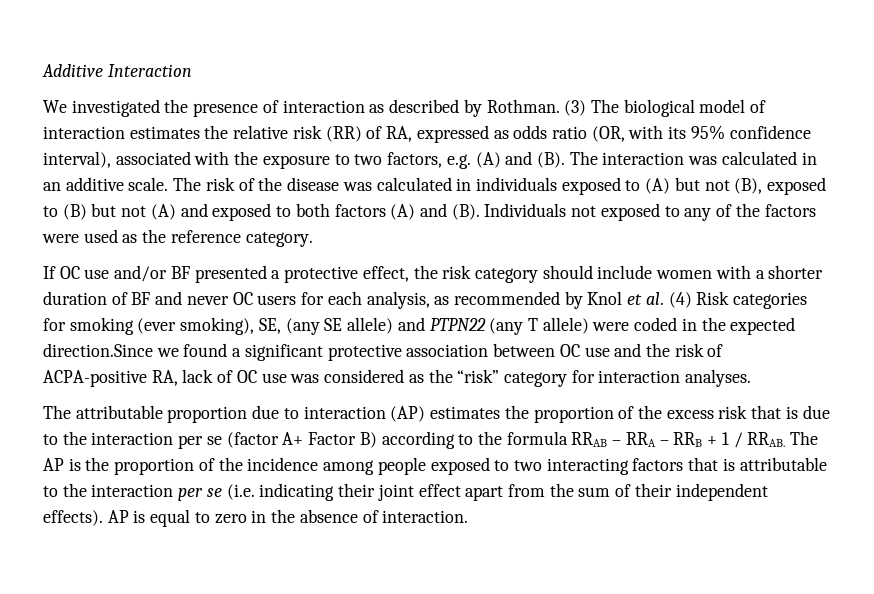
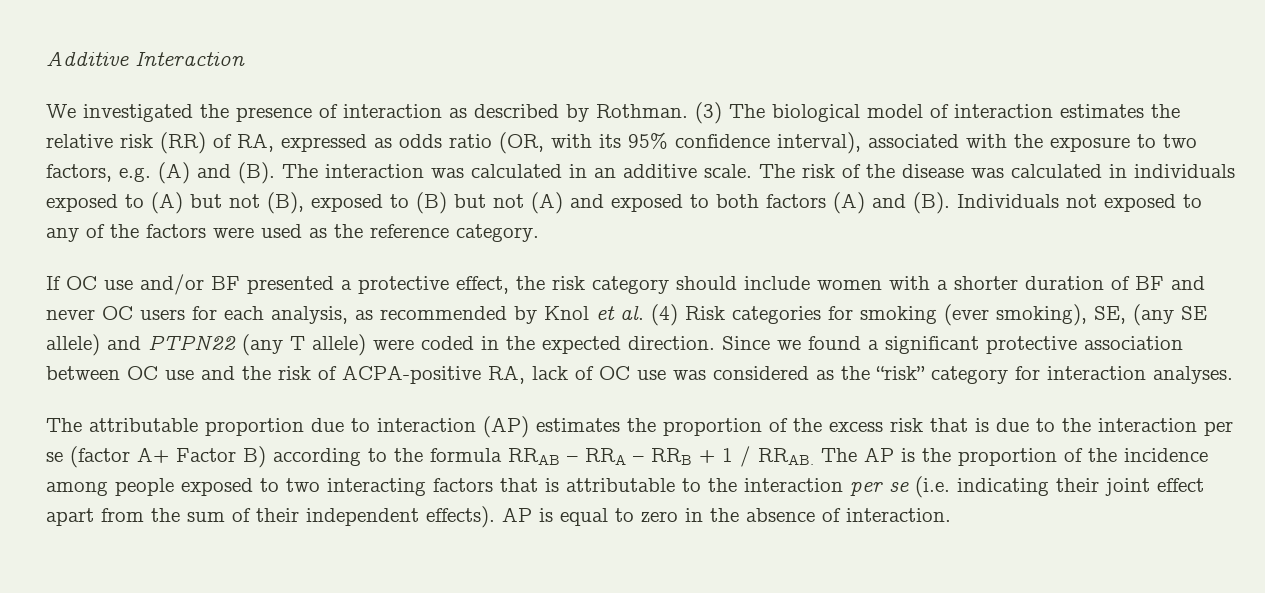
[43,343,153,357] direction.Since -> [628,336,770,350] direction. Since

